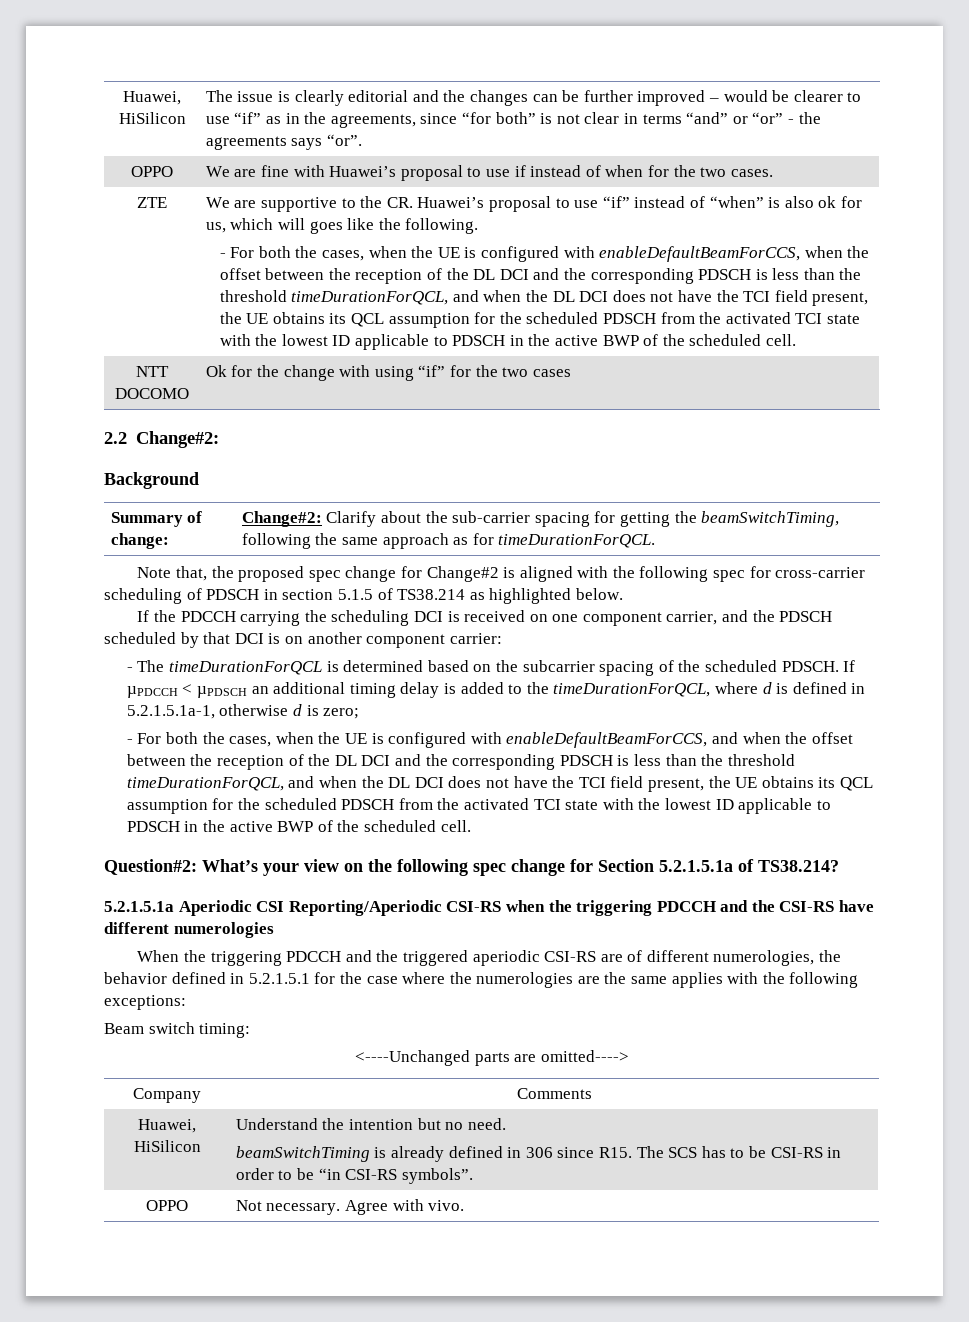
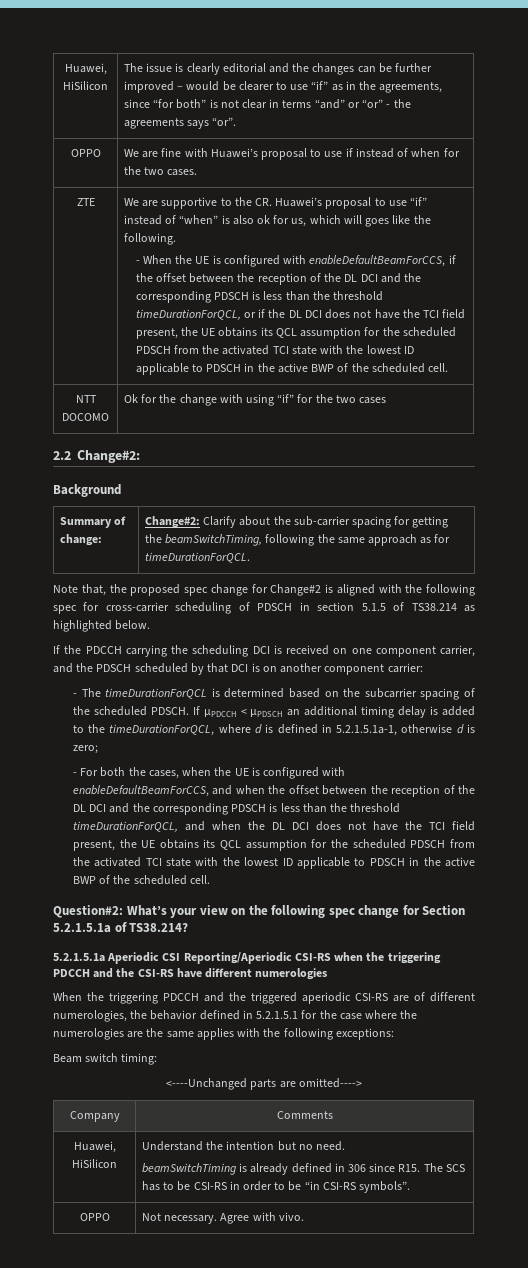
[230,246,843,262] For both the cases, when the UE is configured with enableDefaultBeamForCCS, when -> [142,255,456,267] When the UE is configured with enableDefaultBeamForCCS, if
[452,290,522,302] and when -> [243,309,266,318] or if

